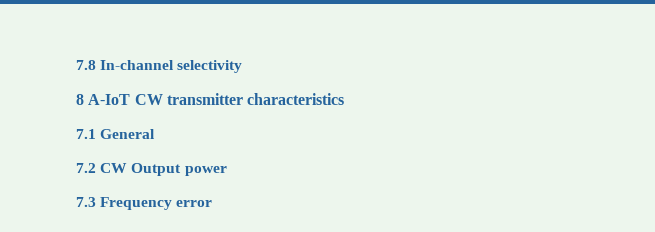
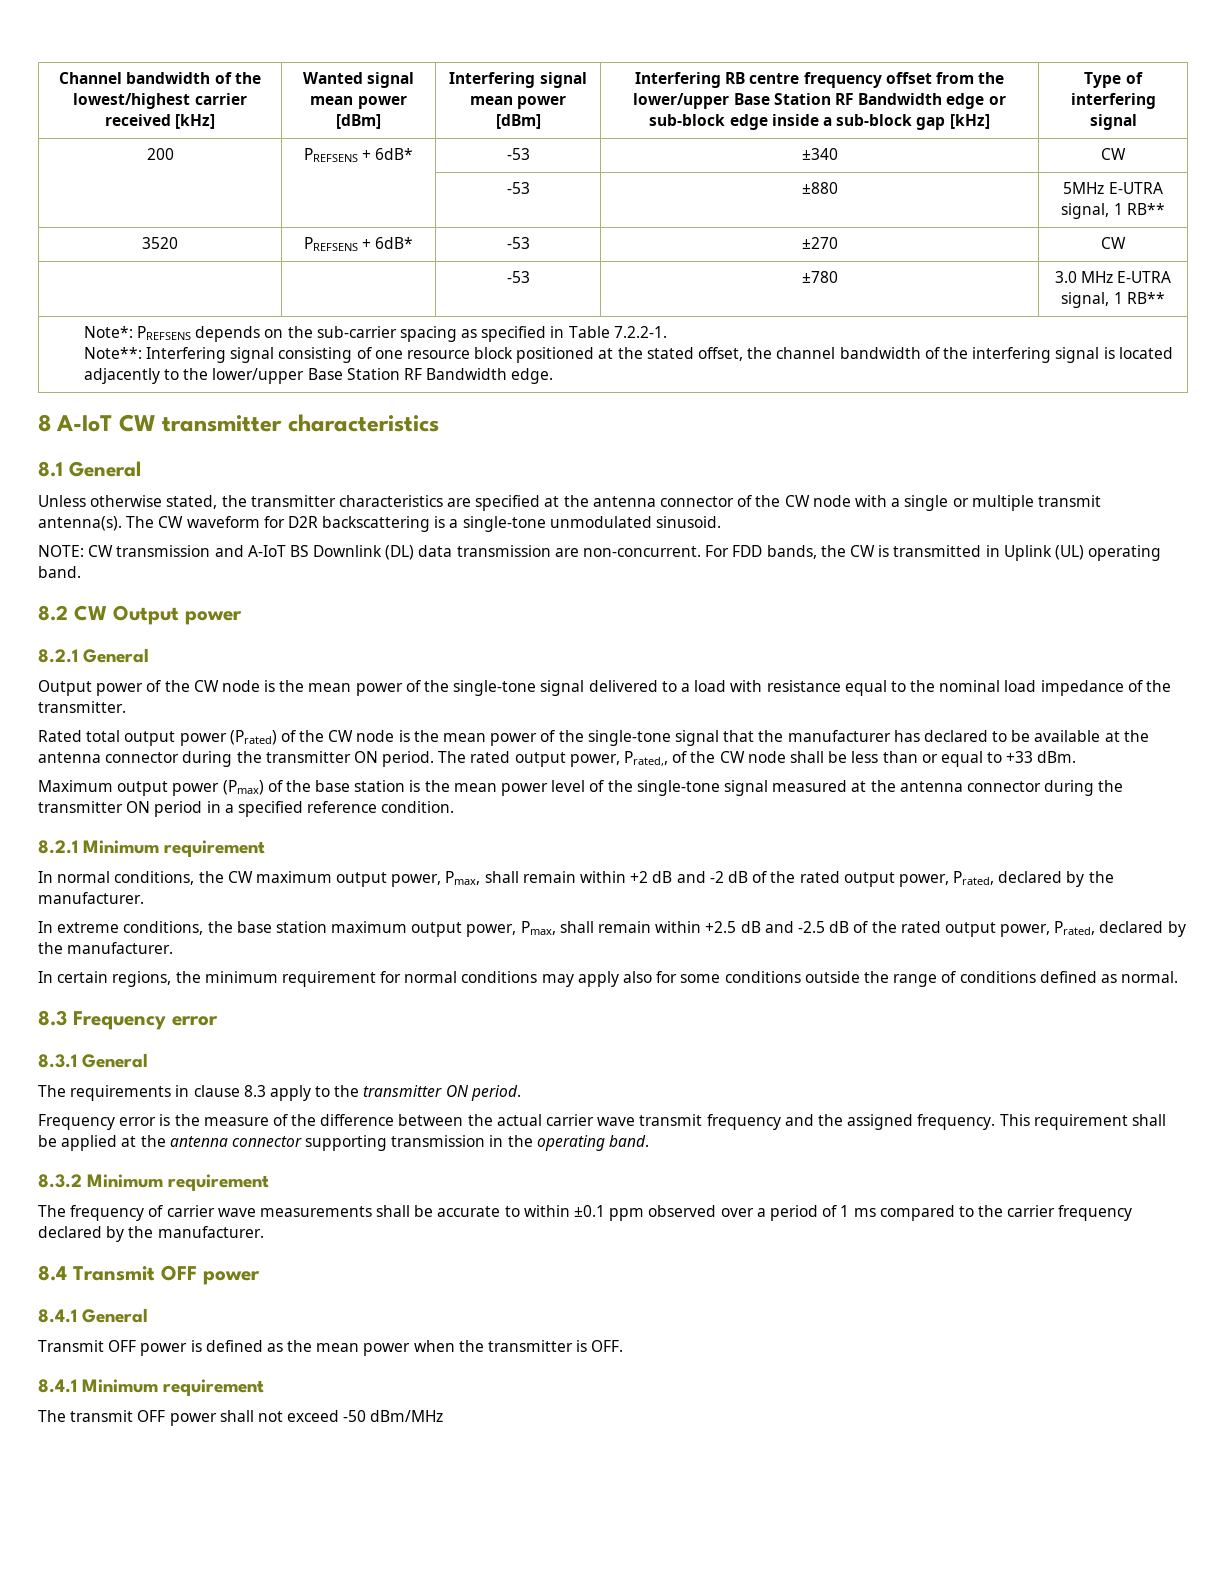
[76,60,243,73] 7.8 In-channel selectivity -> [59,72,261,84] [73,93,247,109] [104,114,216,129] [302,72,415,88] [310,96,407,109] [336,114,381,129] [449,72,587,88] [469,96,567,109] [495,114,541,129] [634,72,1005,88] [633,93,1006,109] [649,114,990,130] [1084,72,1143,88] [1070,93,1156,109] [1089,114,1137,130] [146,148,174,160] [303,148,414,162] [506,148,530,160] [801,148,838,160] [1101,148,1126,160] [506,182,530,194] [801,182,838,194] [1063,182,1163,194] [1061,203,1165,219] [142,237,178,249] [303,237,414,251] [506,237,530,249] [801,237,838,249] [1101,237,1126,249] [506,271,530,283] [801,271,838,283] [1054,271,1172,283] [1061,292,1165,308] [83,326,667,342] [83,347,1173,363] [83,368,554,384] Channel bandwidth of the lowest/highest carrier received [kHz] | Wanted signal mean power [dBm] | Interfering signal mean power [dBm] | Interfering RB centre frequency offset from the lower/upper Base Station RF Bandwidth edge or sub-block edge inside a sub-block gap [kHz] | Type of interfering signal // 200 | PREFSENS + 6dB* | -53 | ±340 | CW // | | -53 | ±880 | 5MHz E-UTRA signal, 1 RB** // 3520 | PREFSENS + 6dB* | -53 | ±270 | CW // | | -53 | ±780 | 3.0 MHz E-UTRA signal, 1 RB** // Note*: PREFSENS depends on the sub-carrier spacing as specified in Table 7.2.2-1. // Note**: Interfering signal consisting of one resource block positioned at the stated offset, the channel bandwidth of the interfering signal is located adjacently to the lower/upper Base Station RF Bandwidth edge.
[76,129,156,139] [76,163,227,176] [76,197,213,210] 7.1 General // 7.2 CW Output power // 7.3 Frequency error -> [38,461,141,477] [38,495,1101,511] [38,516,722,532] [38,545,1162,561] [38,566,81,578] [38,605,242,625] [38,648,150,663] [38,680,1171,696] [38,701,126,713] [38,730,1149,746] [38,751,1077,767] [38,780,1124,796] [38,801,455,817] [38,840,266,857] [38,871,1114,887] [38,892,144,904] [38,921,1186,937] [38,942,174,954] [38,971,1179,987] [38,1010,218,1030] [38,1053,149,1068] [38,1085,521,1101] [38,1114,1166,1130] [38,1135,650,1151] [38,1174,270,1191] [38,1205,1133,1221] [38,1226,264,1242] [38,1265,260,1285] [38,1308,149,1323] [38,1340,624,1356] [38,1379,265,1396] [38,1410,444,1426] 8.1 General // Unless otherwise stated, the transmitter characteristics are specified at the antenna connector of the CW node with a single or multiple transmit antenna(s). The CW waveform for D2R backscattering is a single-tone unmodulated sinusoid. // NOTE: CW transmission and A-IoT BS Downlink (DL) data transmission are non-concurrent. For FDD bands, the CW is transmitted in Uplink (UL) operating band. // 8.2 CW Output power // 8.2.1 General // Output power of the CW node is the mean power of the single-tone signal delivered to a load with resistance equal to the nominal load impedance of the transmitter. // Rated total output power (Prated) of the CW node is the mean power of the single-tone signal that the manufacturer has declared to be available at the antenna connector during the transmitter ON period. The rated output power, Prated,, of the CW node shall be less than or equal to +33 dBm. // Maximum output power (Pmax) of the base station is the mean power level of the single-tone signal measured at the antenna connector during the transmitter ON period in a specified reference condition. // 8.2.1 Minimum requirement // In normal conditions, the CW maximum output power, Pmax, shall remain within +2 dB and -2 dB of the rated output power, Prated, declared by the manufacturer. // In extreme conditions, the base station maximum output power, Pmax, shall remain within +2.5 dB and -2.5 dB of the rated output power, Prated, declared by the manufacturer. // In certain regions, the minimum requirement for normal conditions may apply also for some conditions outside the range of conditions defined as normal. // 8.3 Frequency error // 8.3.1 General // The requirements in clause 8.3 apply to the transmitter ON period. // Frequency error is the measure of the difference between the actual carrier wave transmit frequency and the assigned frequency. This requirement shall be applied at the antenna connector supporting transmission in the operating band. // 8.3.2 Minimum requirement // The frequency of carrier wave measurements shall be accurate to within ±0.1 ppm observed over a period of 1 ms compared to the carrier frequency declared by the manufacturer. // 8.4 Transmit OFF power // 8.4.1 General // Transmit OFF power is defined as the mean power when the transmitter is OFF. // 8.4.1 Minimum requirement // The transmit OFF power shall not exceed -50 dBm/MHz

